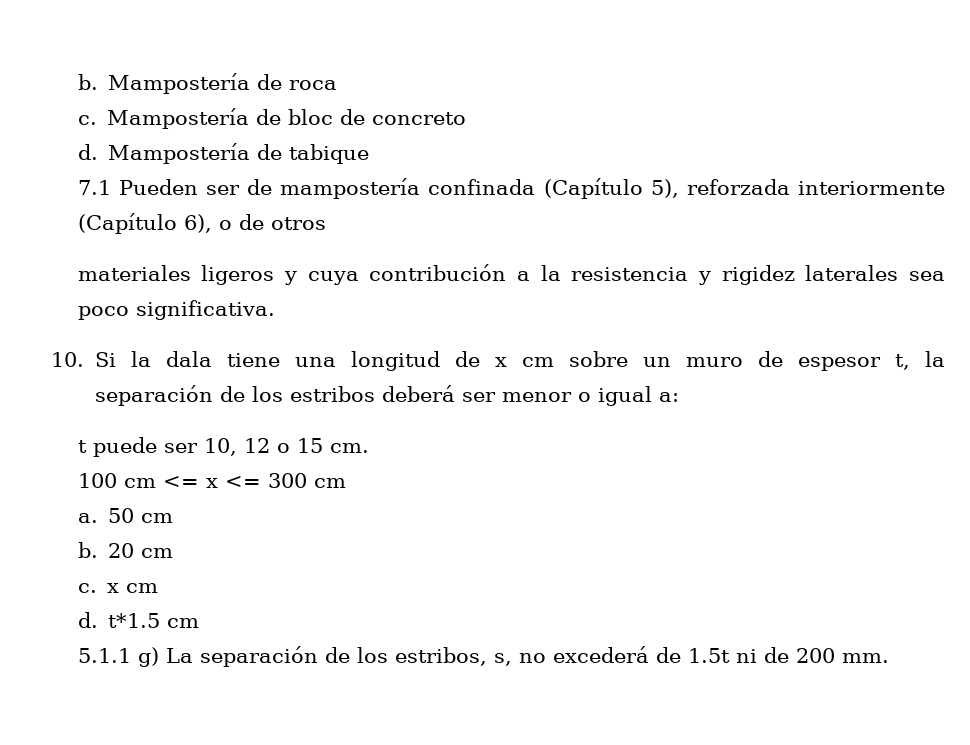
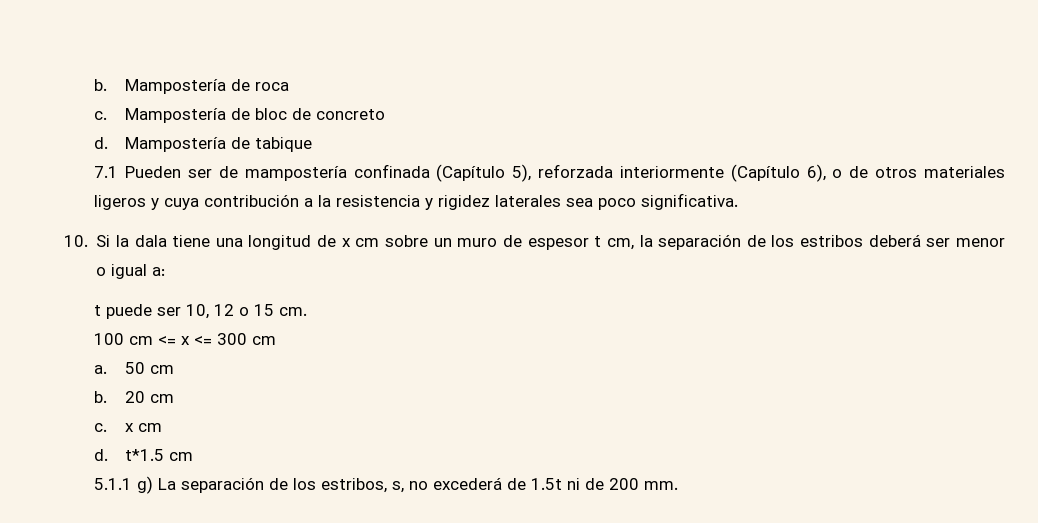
(326, 223) // -> (918, 172) none
[894,354,910,370] t, -> [594,236,634,250] t cm,

